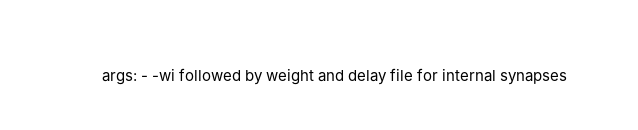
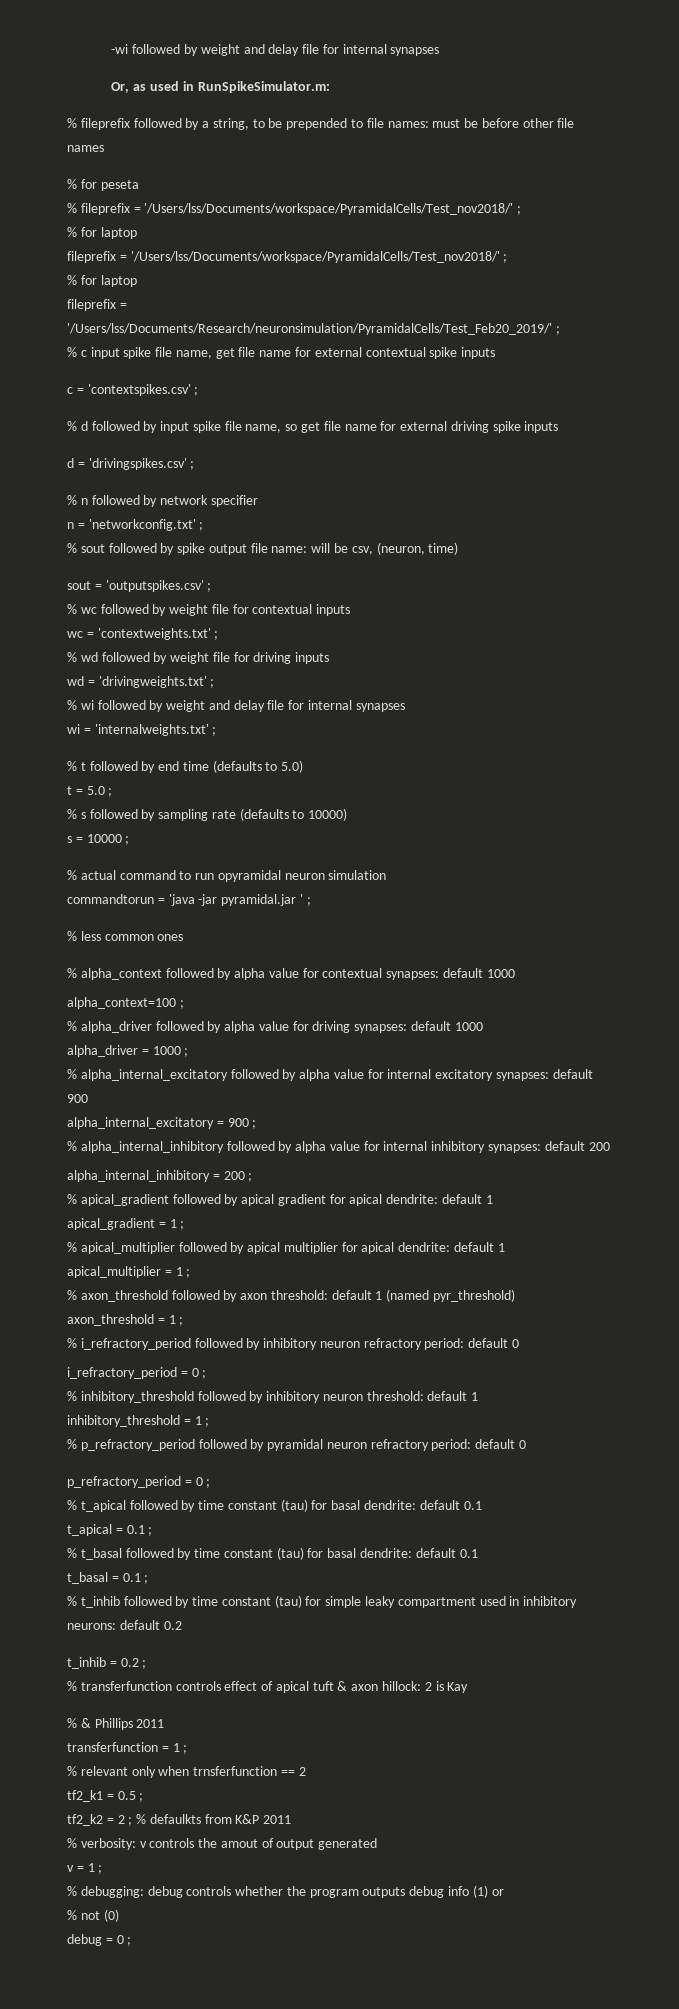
[101,72,148,85] args: - -> (111, 49) none
(568, 78) none -> [111,81,330,93] [67,118,575,130] [67,145,104,152] [67,179,139,191] [67,203,522,215] [67,227,137,239] [67,251,508,263] [67,275,137,287] [67,299,127,311] [67,323,560,335] [67,347,496,359] [67,384,199,396] [67,421,559,433] [67,458,195,470] [67,495,258,507] [67,519,204,531] [67,542,459,555] [67,580,212,592] [67,604,351,616] [67,628,219,640] [67,652,330,664] [67,676,215,688] [67,700,405,712] [67,724,217,736] [67,760,304,773] [67,786,113,797] [67,808,348,821] [67,834,130,845] [67,870,387,882] [67,894,311,906] [67,931,184,941] [67,968,515,980] [67,997,184,1009] [67,1021,483,1033] [67,1045,189,1057] [67,1069,593,1081] [67,1094,88,1103] [67,1117,257,1129] [67,1141,610,1153] [67,1170,253,1182] [67,1194,493,1206] [67,1218,185,1230] [67,1242,505,1254] [67,1266,191,1278] [67,1289,516,1302] [67,1314,184,1326] [67,1338,520,1350] [67,1367,207,1379] [67,1391,479,1403] [67,1415,210,1427] [67,1439,527,1451] [67,1476,211,1488] [67,1499,482,1512] [67,1524,153,1536] [67,1547,478,1560] [67,1572,149,1584] [67,1595,578,1608] [67,1620,182,1630] [67,1657,147,1669] [67,1681,469,1693] [67,1718,165,1730] [67,1742,188,1754] [67,1766,306,1778] [67,1790,144,1802] [67,1814,292,1826] [67,1838,378,1850] [67,1863,103,1874] [67,1885,504,1898] [67,1909,119,1922] [67,1934,132,1946] // Or, as used in RunSpikeSimulator.m: // % fileprefix followed by a string, to be prepended to file names: must be before other file names // % for peseta // % fileprefix = '/Users/lss/Documents/workspace/PyramidalCells/Test_nov2018/' ; // % for laptop // fileprefix = '/Users/lss/Documents/workspace/PyramidalCells/Test_nov2018/' ; // % for laptop // fileprefix = '/Users/lss/Documents/Research/neuronsimulation/PyramidalCells/Test_Feb20_2019/' ; // % c input spike file name, get file name for external contextual spike inputs // c = 'contextspikes.csv' ; // % d followed by input spike file name, so get file name for external driving spike inputs // d = 'drivingspikes.csv' ; // % n followed by network specifier // n = 'networkconfig.txt' ; // % sout followed by spike output file name: will be csv, (neuron, time) // sout = 'outputspikes.csv' ; // % wc followed by weight file for contextual inputs // wc = 'contextweights.txt' ; // % wd followed by weight file for driving inputs // wd = 'drivingweights.txt' ; // % wi followed by weight and delay file for internal synapses // wi = 'internalweights.txt' ; // % t followed by end time (defaults to 5.0) // t = 5.0 ; // % s followed by sampling rate (defaults to 10000) // s = 10000 ; // % actual command to run opyramidal neuron simulation // commandtorun = 'java -jar pyramidal.jar ' ; // % less common ones // % alpha_context followed by alpha value for contextual synapses: default 1000 // alpha_context=100 ; // % alpha_driver followed by alpha value for driving synapses: default 1000 // alpha_driver = 1000 ; // % alpha_internal_excitatory followed by alpha value for internal excitatory synapses: default 900 // alpha_internal_excitatory = 900 ; // % alpha_internal_inhibitory followed by alpha value for internal inhibitory synapses: default 200 // alpha_internal_inhibitory = 200 ; // % apical_gradient followed by apical gradient for apical dendrite: default 1 // apical_gradient = 1 ; // % apical_multiplier followed by apical multiplier for apical dendrite: default 1 // apical_multiplier = 1 ; // % axon_threshold followed by axon threshold: default 1 (named pyr_threshold) // axon_threshold = 1 ; // % i_refractory_period followed by inhibitory neuron refractory period: default 0 // i_refractory_period = 0 ; // % inhibitory_threshold followed by inhibitory neuron threshold: default 1 // inhibitory_threshold = 1 ; // % p_refractory_period followed by pyramidal neuron refractory period: default 0 // p_refractory_period = 0 ; // % t_apical followed by time constant (tau) for basal dendrite: default 0.1 // t_apical = 0.1 ; // % t_basal followed by time constant (tau) for basal dendrite: default 0.1 // t_basal = 0.1 ; // % t_inhib followed by time constant (tau) for simple leaky compartment used in inhibitory neurons: default 0.2 // t_inhib = 0.2 ; // % transferfunction controls effect of apical tuft & axon hillock: 2 is Kay // % & Phillips 2011 // transferfunction = 1 ; // % relevant only when trnsferfunction == 2 // tf2_k1 = 0.5 ; // tf2_k2 = 2 ; % defaulkts from K&P 2011 // % verbosity: v controls the amout of output generated // v = 1 ; // % debugging: debug controls whether the program outputs debug info (1) or // % not (0) // debug = 0 ;

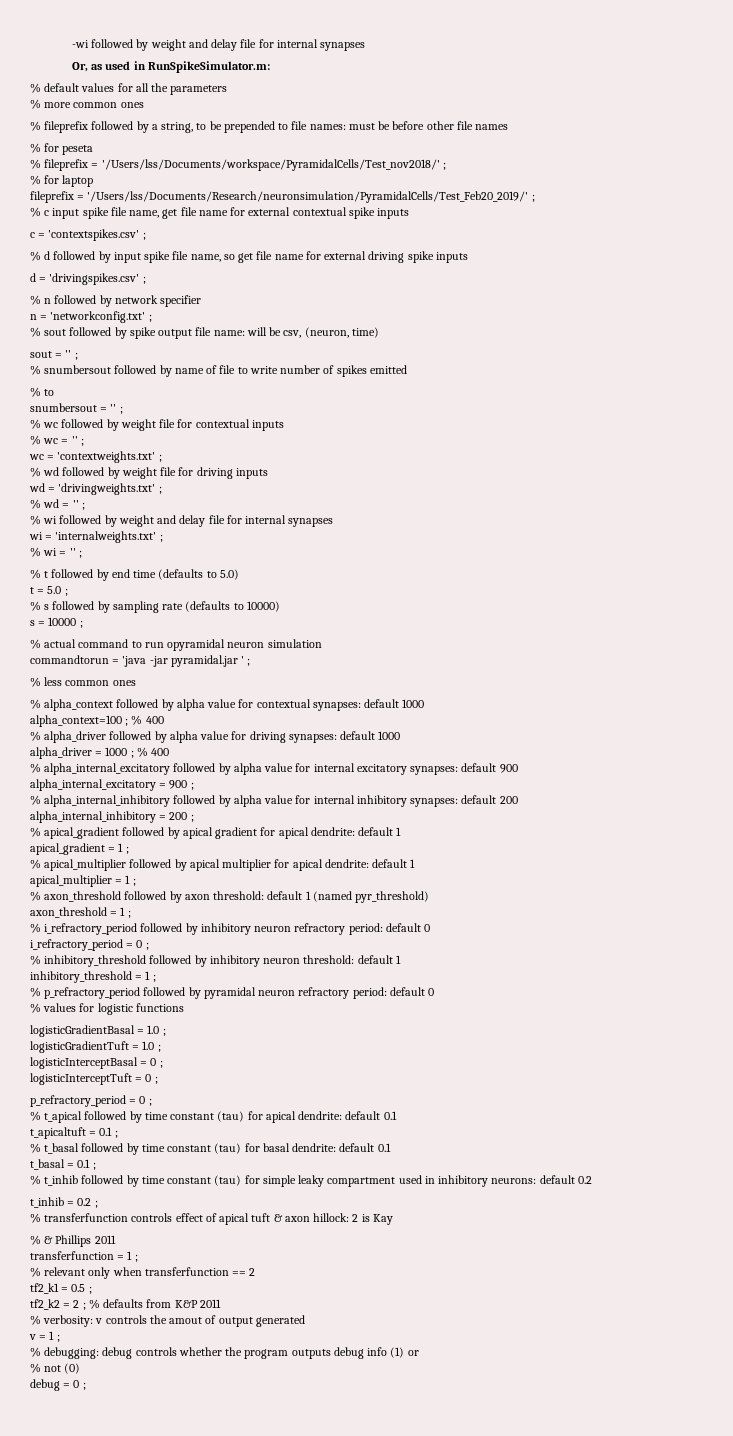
(330, 87) none -> [30,83,228,95] [30,99,144,109] // % default values for all the parameters // % more common ones
[67,251,508,263] [67,275,137,287] // fileprefix = '/Users/lss/Documents/workspace/PyramidalCells/Test_nov2018/' ; // % for laptop -> (94, 181) none
[105,580,204,592] 'outputspikes.csv' -> [65,350,78,360] [30,365,407,377] [30,387,55,397] [30,403,117,412] '' ; // % snumbersout followed by name of file to write number of spikes emitted // % to // snumbersout = ''
(351, 610) none -> [30,435,84,446] // % wc = '' ;
(215, 683) none -> [30,499,85,510] // % wd = '' ;
(217, 731) none -> [30,547,82,558] // % wi = '' ;
(184, 1004) none -> [131,715,164,725] % 400
(189, 1052) none -> [136,747,170,757] % 400
(527, 1444) none -> [30,1003,184,1015] [30,1025,166,1037] [30,1041,161,1053] [30,1057,163,1069] [30,1073,158,1085] // % values for logistic functions // logisticGradientBasal = 1.0 ; // logisticGradientTuft = 1.0 ; // logisticInterceptBasal = 0 ; // logisticInterceptTuft = 0 ;
[331,1500,482,1510] [67,1524,112,1536] basal dendrite: default 0.1 // t_apical -> [265,1111,397,1123] [30,1127,86,1139] apical dendrite: default 0.1 // t_apicaltuft
[193,1766,278,1776] trnsferfunction -> [144,1267,229,1276] transferfunction
[149,1814,201,1824] defaulkts -> [103,1299,144,1308] defaults

